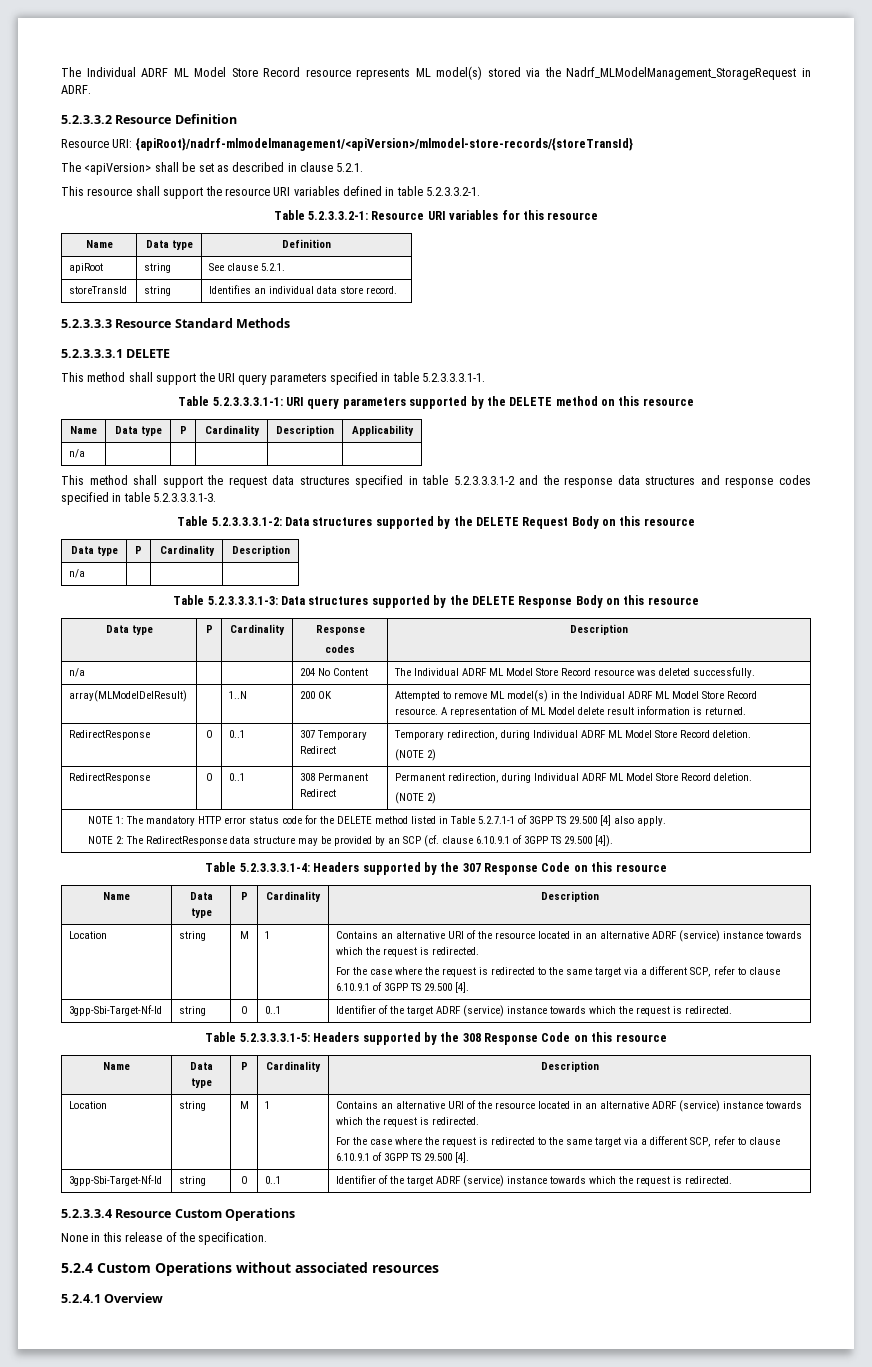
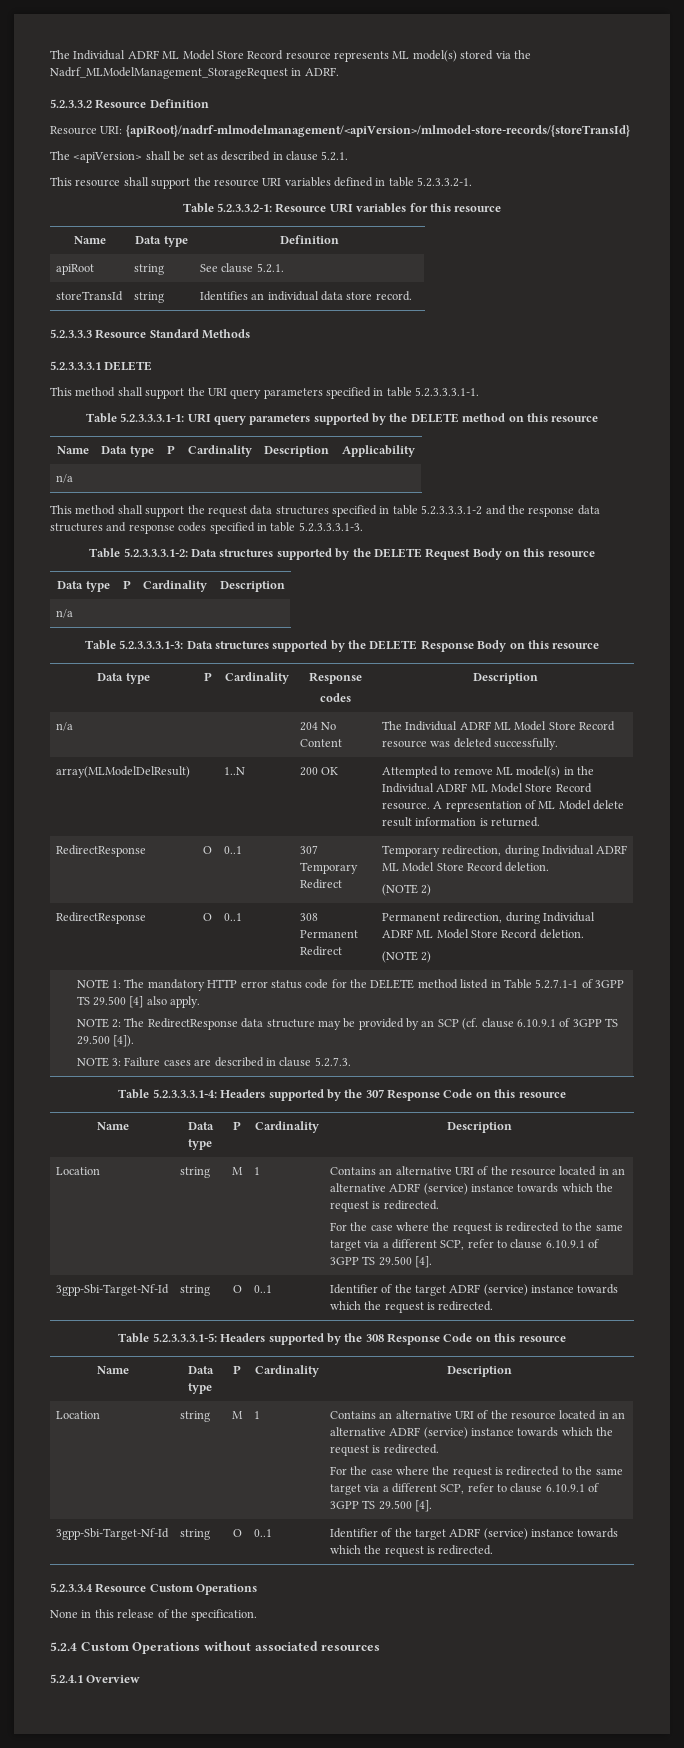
(614, 841) none -> [76,1057,351,1067] // NOTE 3: Failure cases are described in clause 5.2.7.3.

